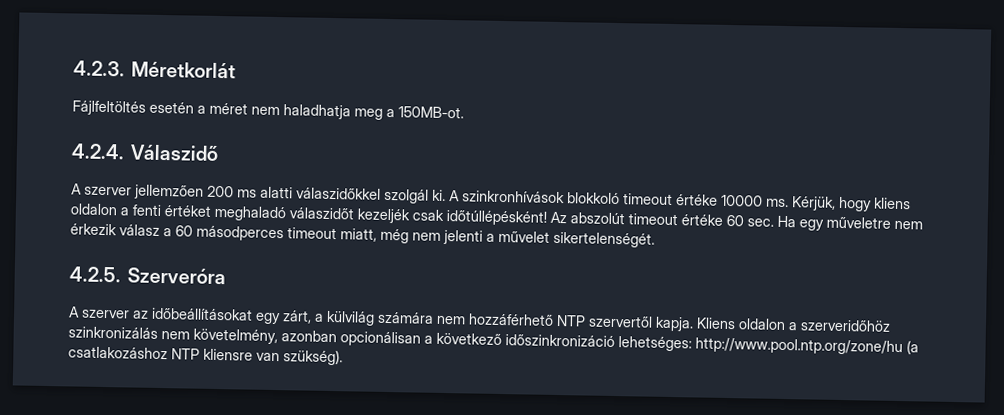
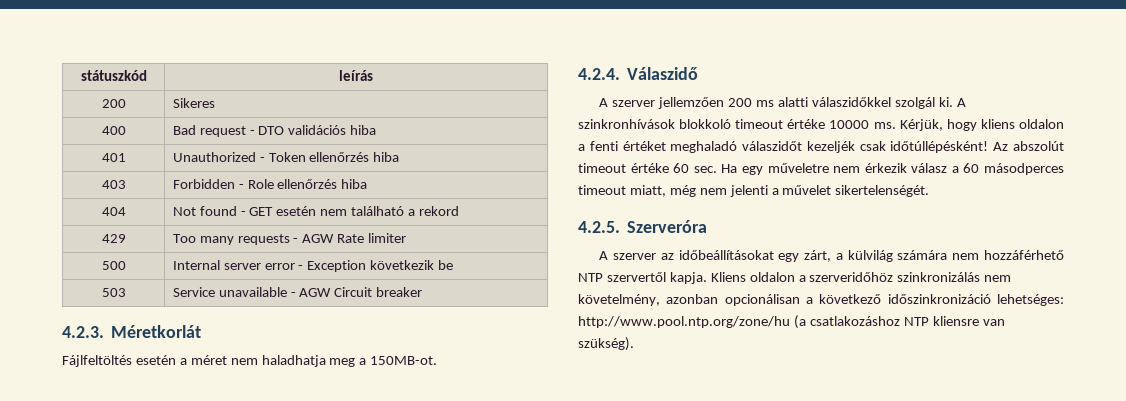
(73, 68) none -> [80,70,147,81] [338,70,373,81] [101,99,126,108] [172,98,215,108] [101,126,126,135] [172,125,377,137] [101,153,126,162] [172,152,400,162] [101,180,126,189] [172,179,368,189] [101,207,126,216] [172,206,460,216] [101,234,126,243] [172,233,407,245] [101,261,126,270] [172,260,454,272] [101,288,126,297] [172,287,423,297] státuszkód | leírás // 200 | Sikeres // 400 | Bad request - DTO validációs hiba // 401 | Unauthorized - Token ellenőrzés hiba // 403 | Forbidden - Role ellenőrzés hiba // 404 | Not found - GET esetén nem található a rekord // 429 | Too many requests - AGW Rate limiter // 500 | Internal server error - Exception következik be // 503 | Service unavailable - AGW Circuit breaker //

